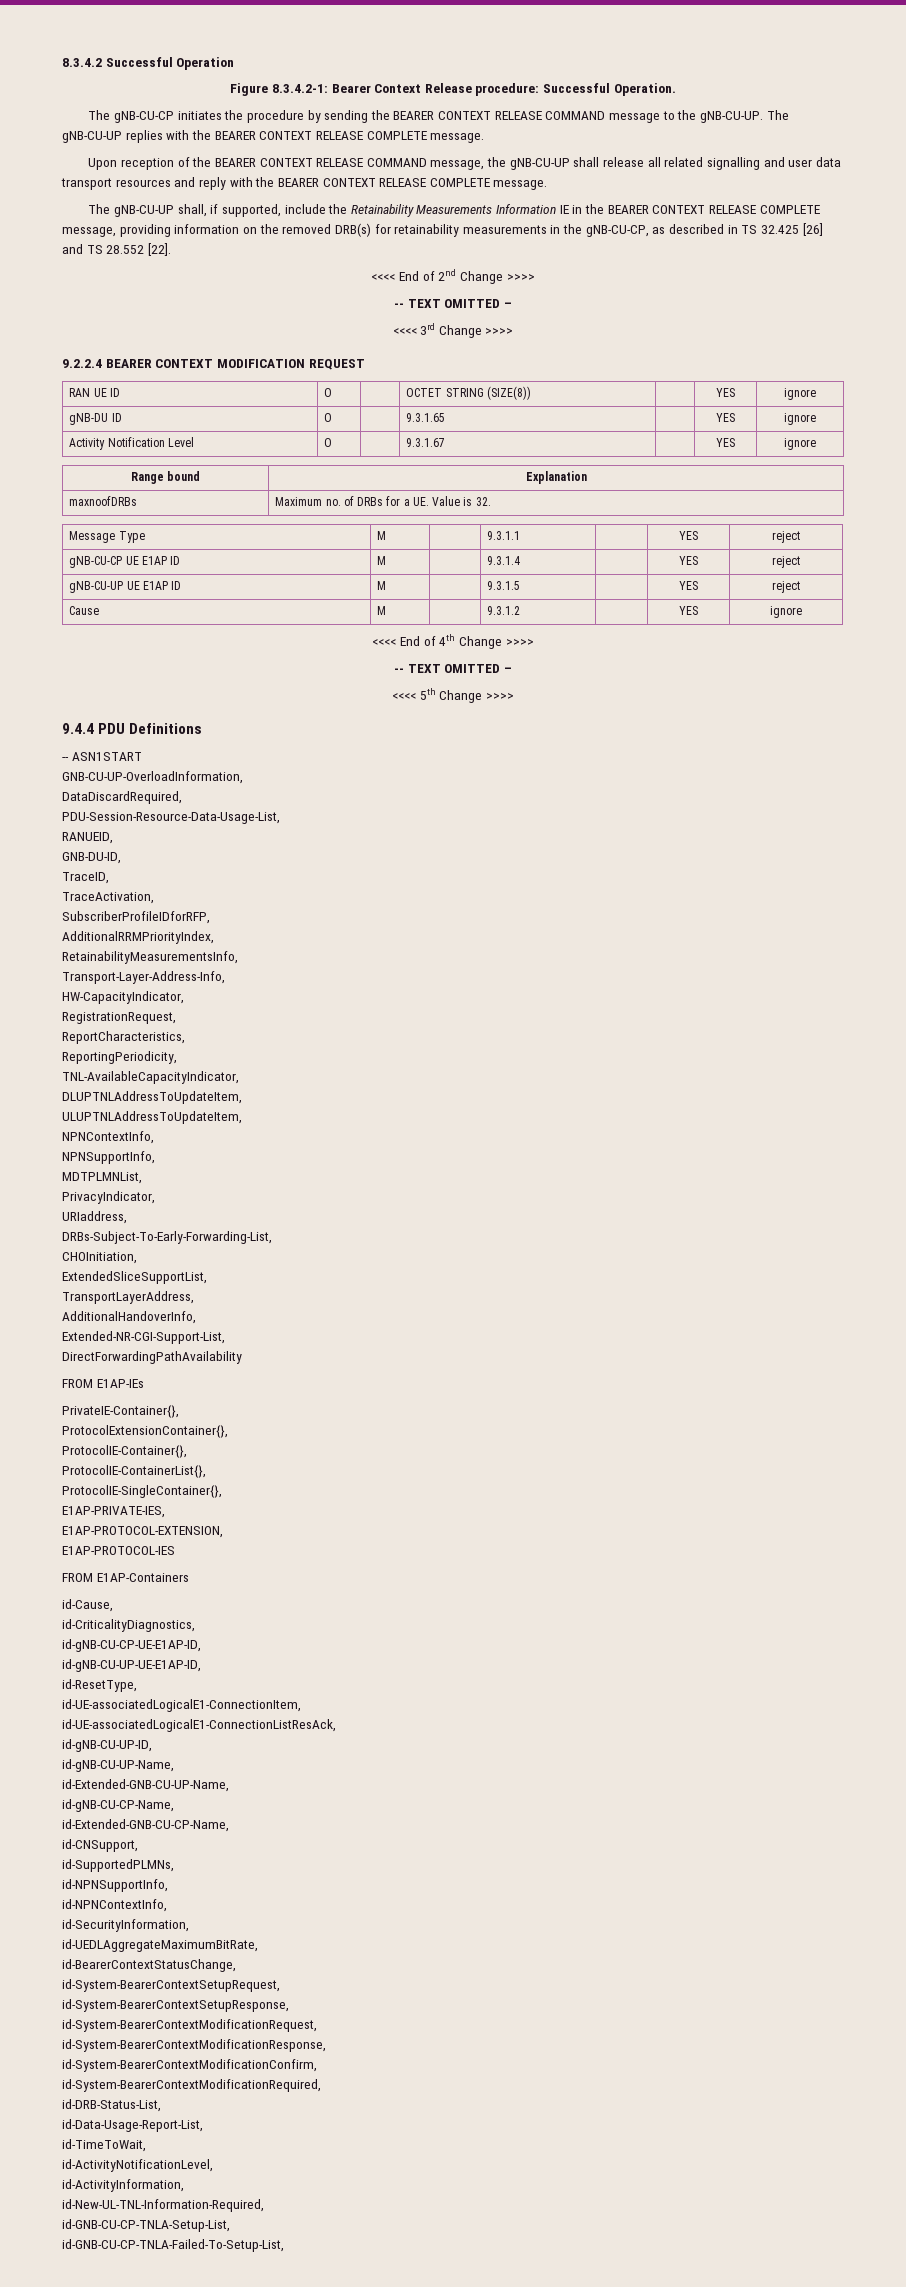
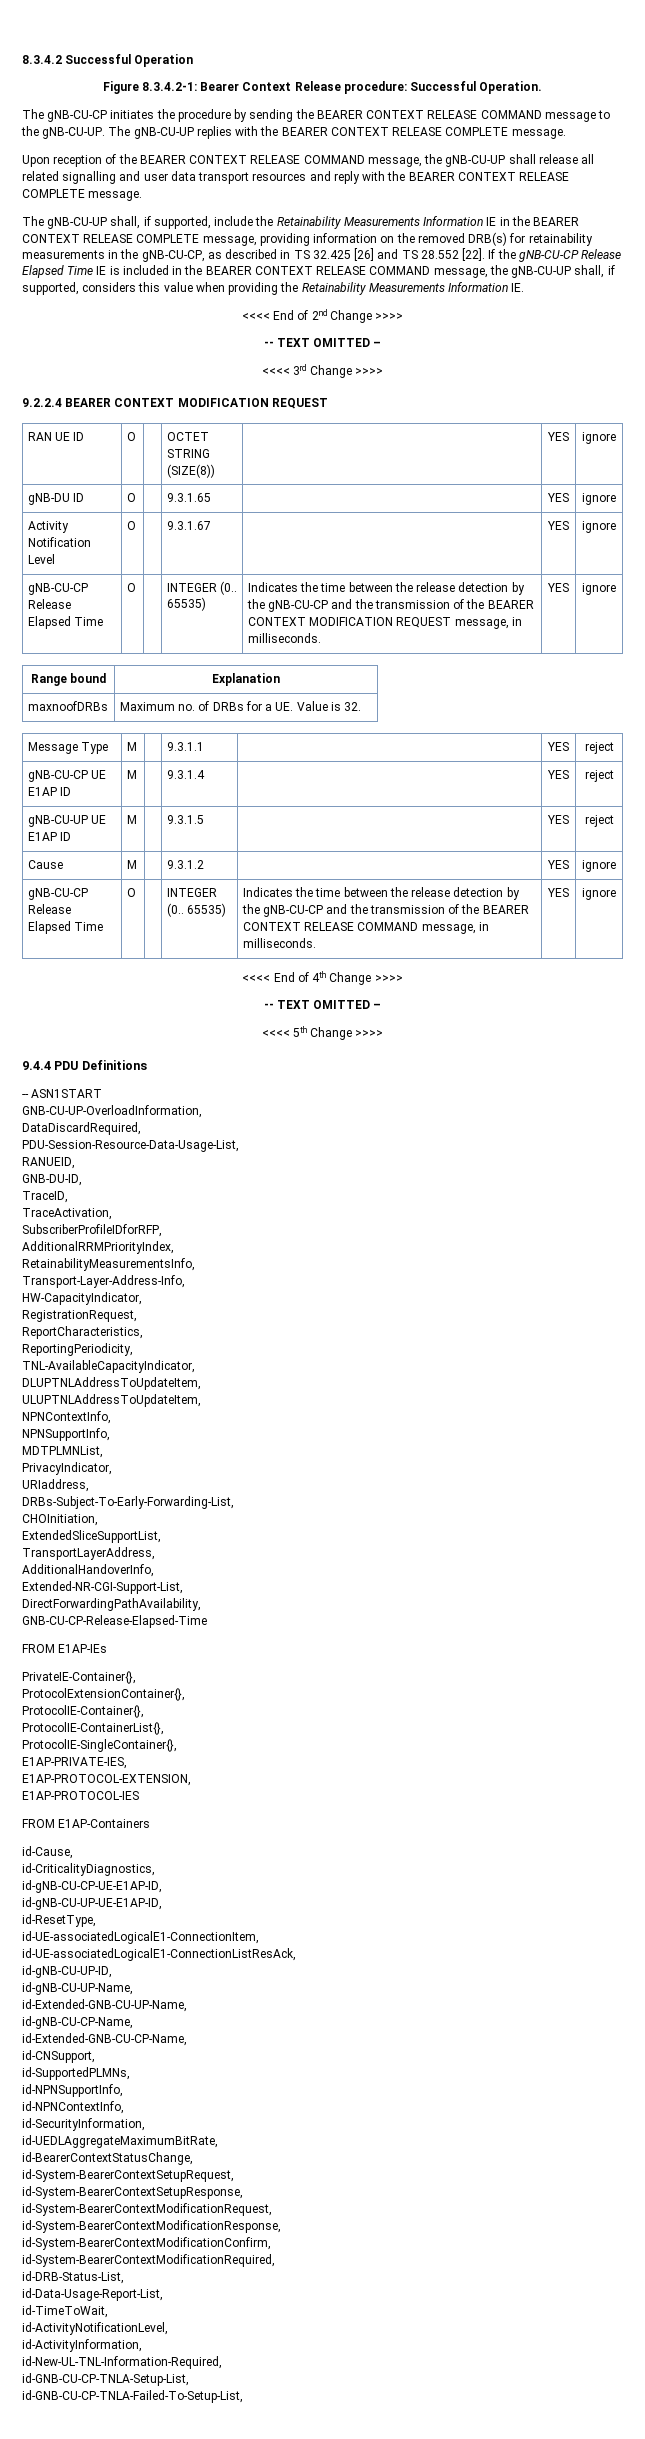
(171, 249) none -> [488,249,622,262] [22,265,615,278] [22,282,525,295] If the gNB-CU-CP Release Elapsed Time IE is included in the BEARER CONTEXT RELEASE COMMAND message, the gNB-CU-UP shall, if supported, considers this value when providing the Retainability Measurements Information IE.
(816, 444) none -> [27,583,88,595] [27,599,71,609] [27,616,104,629] [126,583,136,592] [166,581,238,595] [166,597,206,611] [247,582,525,595] [246,599,534,612] [247,617,522,629] [247,633,321,643] [547,583,569,592] [582,583,616,595] // gNB-CU-CP Release Elapsed Time | O | | INTEGER (0.. 65535) | Indicates the time between the release detection by the gNB-CU-CP and the transmission of the BEARER CONTEXT MODIFICATION REQUEST message, in milliseconds. | YES | ignore
(802, 612) none -> [27,888,88,900] [27,904,71,914] [27,921,104,934] [126,888,136,897] [166,888,217,897] [166,903,227,917] [242,887,520,900] [241,904,529,917] [242,922,489,934] [242,938,316,948] [547,888,569,897] [582,888,616,900] // gNB-CU-CP Release Elapsed Time | O | | INTEGER (0.. 65535) | Indicates the time between the release detection by the gNB-CU-CP and the transmission of the BEARER CONTEXT RELEASE COMMAND message, in milliseconds. | YES | ignore
[62,1351,242,1364] DirectForwardingPathAvailability -> [22,1598,201,1611] [22,1615,207,1628] DirectForwardingPathAvailability, // GNB-CU-CP-Release-Elapsed-Time

